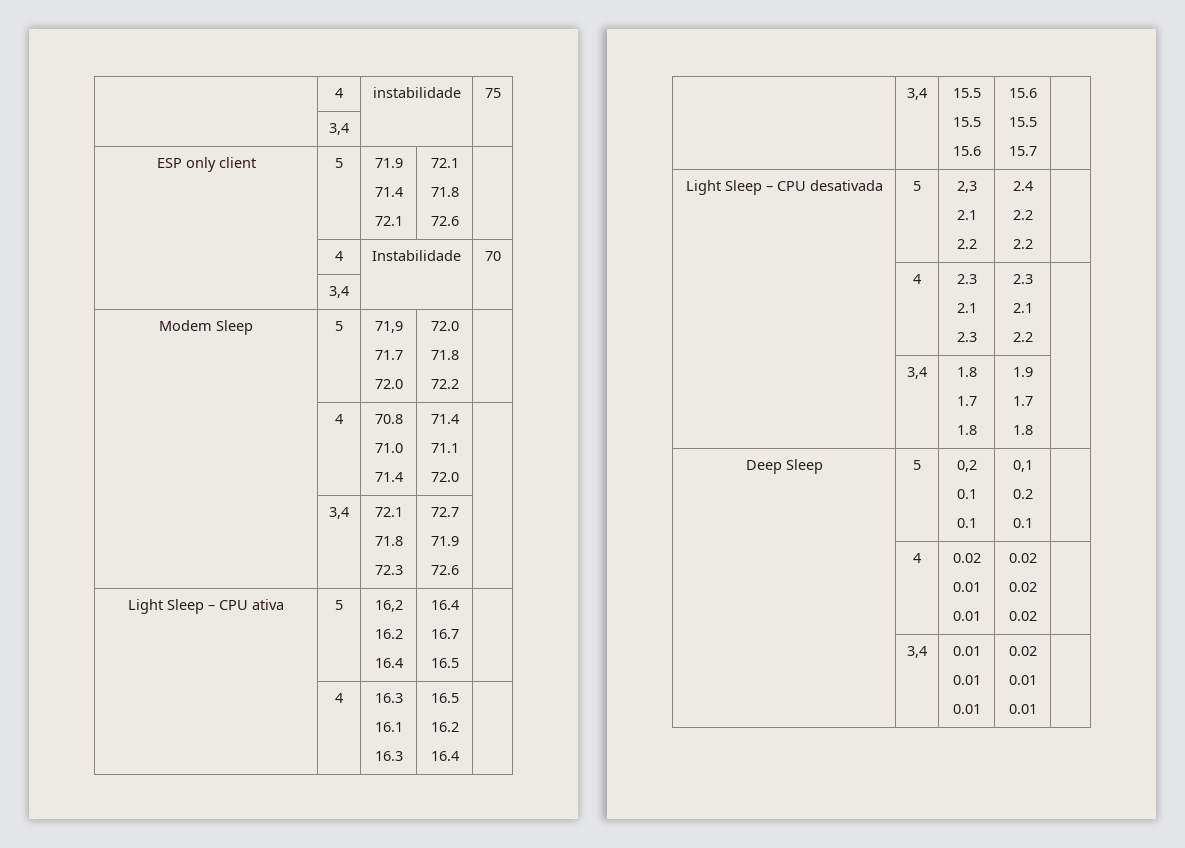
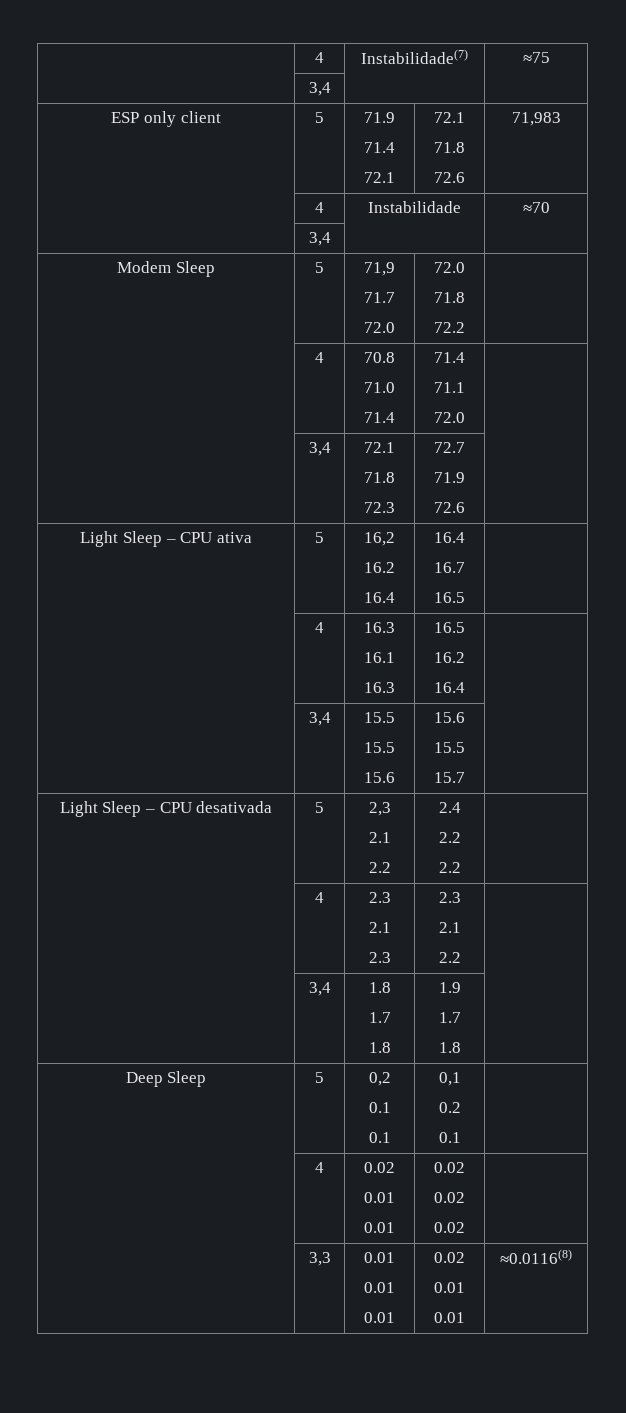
[335,88,343,98] [372,87,461,98] [484,88,501,98] | 4 | instabilidade | 75 -> [315,52,324,63] [361,49,468,64] [522,52,550,63] | 4 | Instabilidade(7) | ≈75
(459, 221) none -> [511,112,561,126] 71,983
[484,251,501,261] 70 -> [522,202,550,213] ≈70
[907,646,927,658] 3,4 -> [308,1252,331,1266] 3,3
(1037, 709) none -> [500,1249,572,1264] ≈0.0116(8)

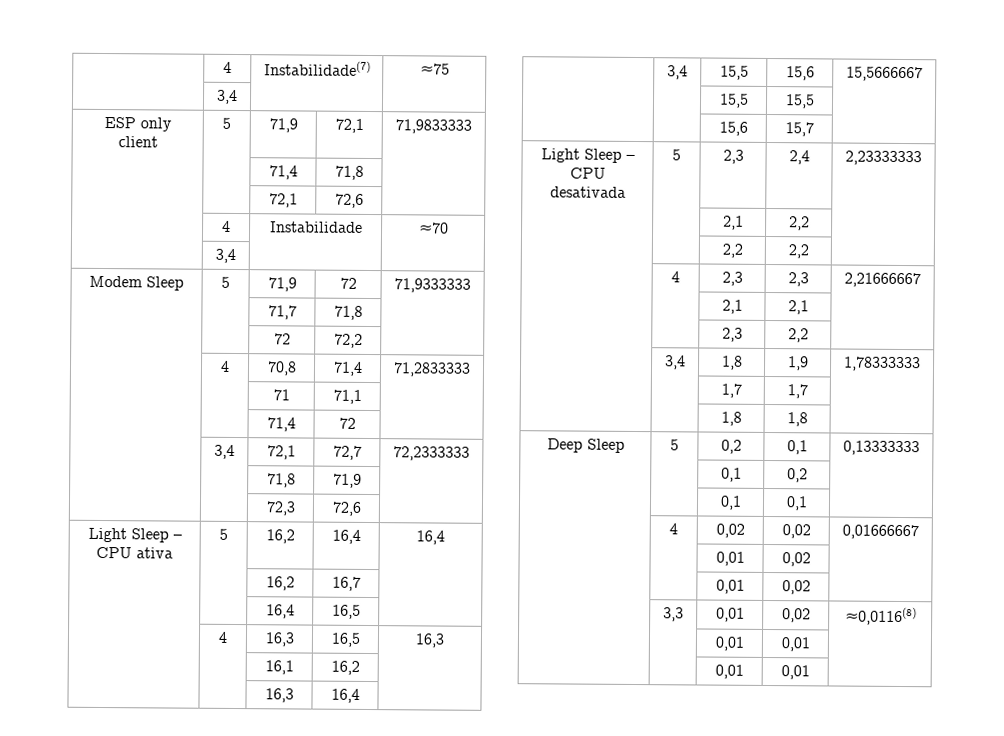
[364,112,395,123] [364,142,395,153] [364,172,395,183] [434,112,465,123] [434,142,465,153] [434,172,465,183] [511,112,561,126] 71.9 // 71.4 // 72.1 | 72.1 // 71.8 // 72.6 | 71,983 -> [268,118,298,133] [334,118,364,133] [395,119,472,134] [268,165,298,180] [334,165,364,180] [268,193,298,208] [334,193,364,208] 71,9 | 72,1 | 71,9833333 // | | 71,4 | 71,8 | // | | 72,1 | 72,6 |
[364,292,395,303] [364,322,395,333] [434,262,465,273] [434,292,465,303] [434,322,465,333] [315,352,324,363] [364,352,395,363] [364,382,395,393] [364,412,395,423] [434,352,465,363] [434,382,465,393] [434,412,465,423] [308,442,331,456] [364,442,395,453] [364,472,395,483] [364,502,395,513] [434,442,465,453] [434,472,465,483] [434,502,465,513] // 71.7 // 72.0 | 72.0 // 71.8 // 72.2 | // | 4 | 70.8 // 71.0 // 71.4 | 71.4 // 71.1 // 72.0 | // | 3,4 | 72.1 // 71.8 // 72.3 | 72.7 // 71.9 // 72.6 -> [339,277,357,289] [394,278,471,293] [267,305,297,320] [333,305,363,320] [273,333,291,345] [333,333,363,348] [220,360,230,372] [266,361,297,376] [332,361,363,376] [393,362,471,377] [272,389,290,401] [332,389,362,404] [266,417,296,432] [338,417,356,429] [214,444,235,459] [266,445,296,460] [332,445,362,460] [393,446,470,461] [266,473,296,488] [332,473,362,488] [265,501,295,516] [331,501,361,516] | 72 | 71,9333333 // | | 71,7 | 71,8 | // | | 72 | 72,2 | // | 4 | 70,8 | 71,4 | 71,2833333 // | | 71 | 71,1 | // | | 71,4 | 72 | // | 3,4 | 72,1 | 72,7 | 72,2333333 // | | 71,8 | 71,9 | // | | 72,3 | 72,6
[364,562,395,573] [364,592,395,603] [434,532,465,543] [434,562,465,573] [434,592,465,603] [315,622,324,633] [364,622,395,633] [364,652,395,663] [364,682,395,693] [434,622,465,633] [434,652,465,663] [434,682,465,693] [308,712,331,726] [364,712,395,723] [364,742,395,753] [364,772,395,783] [434,712,465,723] [434,742,465,753] [434,772,465,783] // 16.2 // 16.4 | 16.4 // 16.7 // 16.5 | // | 4 | 16.3 // 16.1 // 16.3 | 16.5 // 16.2 // 16.4 | // | 3,4 | 15.5 // 15.5 // 15.6 | 15.6 // 15.5 // 15.7 -> [331,529,361,544] [416,530,445,545] [265,576,295,591] [331,576,361,591] [265,604,295,619] [331,604,361,619] [218,631,228,643] [264,632,295,647] [330,632,361,647] [415,633,445,648] [264,660,294,675] [330,660,360,675] [264,688,294,703] [330,688,360,703] [667,65,688,80] [719,65,749,80] [785,66,815,81] [846,66,923,82] [718,93,749,108] [784,94,815,109] [718,121,748,136] [784,122,814,137] | 16,4 | 16,4 // | | 16,2 | 16,7 | // | | 16,4 | 16,5 | // | 4 | 16,3 | 16,5 | 16,3 // | | 16,1 | 16,2 | // | | 16,3 | 16,4 | // | 3,4 | 15,5 | 15,6 | 15,5666667 // | | 15,5 | 15,5 | // | | 15,6 | 15,7
[368,832,391,843] [368,862,391,873] [438,802,461,813] [438,832,461,843] [438,862,461,873] [315,892,324,903] [368,892,391,903] [368,922,391,933] [368,952,391,963] [438,892,461,903] [438,922,461,933] [438,952,461,963] [308,982,331,996] [368,982,391,993] [368,1012,391,1023] [368,1042,391,1053] [438,982,461,993] [438,1012,461,1023] [438,1042,461,1053] // 2.1 // 2.2 | 2.4 // 2.2 // 2.2 | // | 4 | 2.3 // 2.1 // 2.3 | 2.3 // 2.1 // 2.2 | // | 3,4 | 1.8 // 1.7 // 1.8 | 1.9 // 1.7 // 1.8 -> [788,150,810,165] [845,150,922,166] [722,215,744,230] [788,216,810,231] [721,243,743,258] [787,244,809,259] [671,271,680,283] [721,271,743,286] [787,272,809,287] [844,272,921,288] [721,299,743,314] [787,300,809,315] [721,327,743,342] [787,328,809,343] [664,355,686,370] [720,355,743,370] [786,356,809,371] [843,356,921,372] [720,383,742,398] [786,384,808,399] [720,411,742,426] [786,412,808,427] | 2,4 | 2,23333333 // | | 2,1 | 2,2 | // | | 2,2 | 2,2 | // | 4 | 2,3 | 2,3 | 2,21666667 // | | 2,1 | 2,1 | // | | 2,3 | 2,2 | // | 3,4 | 1,8 | 1,9 | 1,78333333 // | | 1,7 | 1,7 | // | | 1,8 | 1,8
[368,1102,391,1113] [368,1132,391,1143] [438,1072,461,1086] [438,1102,461,1113] [438,1132,461,1143] [315,1162,324,1173] [364,1162,395,1173] [364,1192,395,1203] [364,1222,395,1233] [434,1162,465,1173] [434,1192,465,1203] [434,1222,465,1233] [308,1252,331,1266] [364,1252,395,1263] [364,1282,395,1293] [364,1312,395,1323] [434,1252,465,1263] [434,1282,465,1293] [434,1312,465,1323] [500,1249,572,1264] // 0.1 // 0.1 | 0,1 // 0.2 // 0.1 | // | 4 | 0.02 // 0.01 // 0.01 | 0.02 // 0.02 // 0.02 | // | 3,3 | 0.01 // 0.01 // 0.01 | 0.02 // 0.01 // 0.01 | ≈0.0116(8) -> [786,440,808,455] [843,440,920,456] [720,467,742,482] [786,468,808,483] [719,495,742,510] [785,496,808,511] [669,523,678,535] [715,523,745,538] [781,524,811,539] [842,524,919,540] [715,551,745,566] [781,552,811,567] [715,579,745,594] [781,580,811,595] [663,607,684,622] [715,607,745,622] [781,608,811,623] [844,606,917,626] [714,636,744,651] [780,637,810,652] [714,664,744,679] [780,665,810,680] | 0,1 | 0,13333333 // | | 0,1 | 0,2 | // | | 0,1 | 0,1 | // | 4 | 0,02 | 0,02 | 0,01666667 // | | 0,01 | 0,02 | // | | 0,01 | 0,02 | // | 3,3 | 0,01 | 0,02 | ≈0,0116(8) // | | 0,01 | 0,01 | // | | 0,01 | 0,01 |

